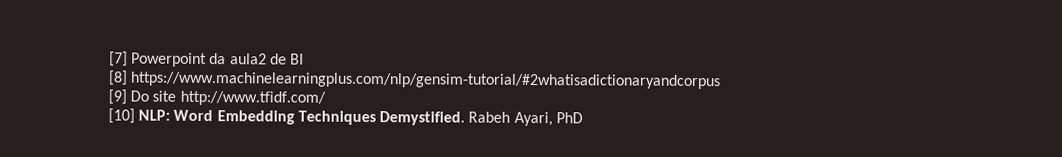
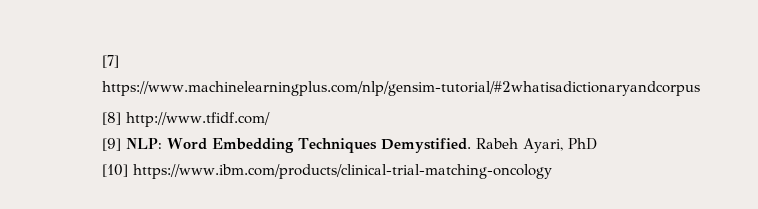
[130,52,305,68] Powerpoint da aula2 de BI -> [102,81,701,96] https://www.machinelearningplus.com/nlp/gensim-tutorial/#2whatisadictionaryandcorpus
[129,71,721,90] https://www.machinelearningplus.com/nlp/gensim-tutorial/#2whatisadictionaryandcorpus -> [126,112,271,127] http://www.tfidf.com/
[129,90,326,106] [107,108,135,124] Do site http://www.tfidf.com/ // [10] -> (122, 144) none
(584, 118) none -> [102,164,553,179] // [10] https://www.ibm.com/products/clinical-trial-matching-oncology

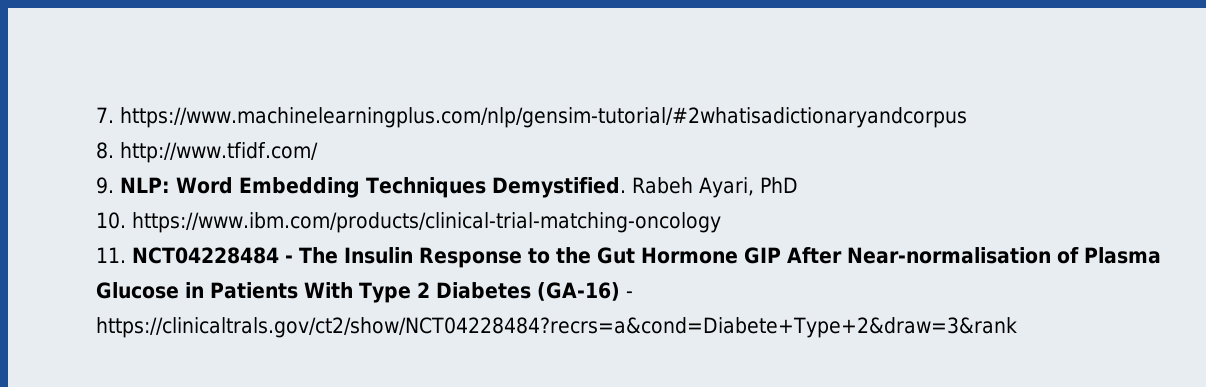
[102,55,120,68] [7] -> [95,107,114,123] 7.
[102,112,122,125] [8] -> [95,142,114,159] 8.
[102,138,122,151] [9] -> [95,177,114,194] 9.
[102,164,129,177] [10] -> [95,212,126,229] 10.
(553, 171) none -> [95,247,1161,268] [95,282,633,303] [95,317,1017,338] // 11. NCT04228484 - The Insulin Response to the Gut Hormone GIP After Near-normalisation of Plasma Glucose in Patients With Type 2 Diabetes (GA-16) - https://clinicaltrals.gov/ct2/show/NCT04228484?recrs=a&cond=Diabete+Type+2&draw=3&rank

